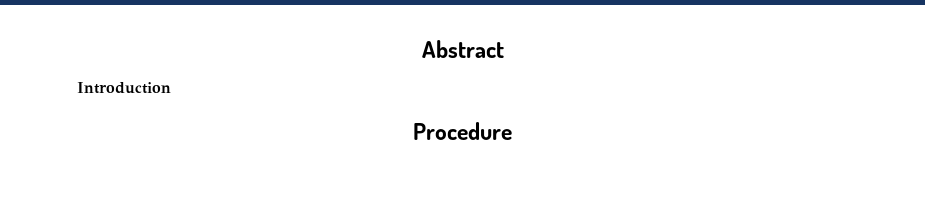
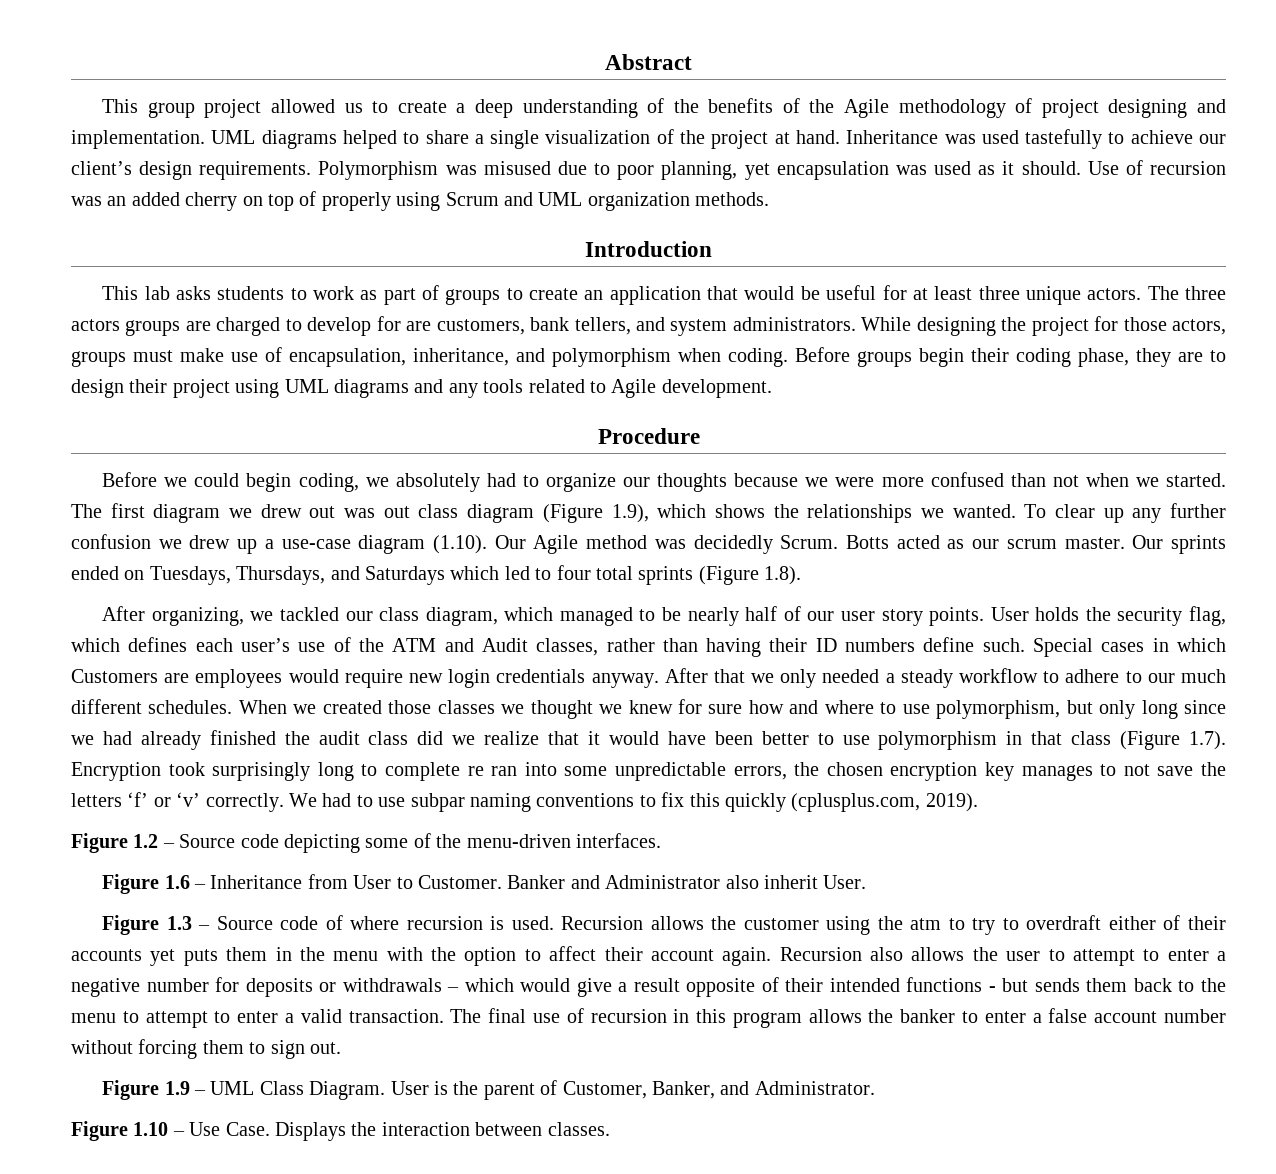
[77,82,171,94] [413,122,512,140] Introduction // Procedure -> [102,98,1227,118] [71,129,1226,149] [71,160,1226,180] [71,191,770,211] [585,241,712,257] [102,285,1226,305] [71,316,1227,336] [71,347,1226,367] [71,379,772,398] [597,428,700,444] [102,472,1226,492] [71,503,1226,523] [71,534,1226,554] [71,565,802,585] [102,606,1227,626] [71,637,1227,657] [71,668,1226,688] [71,699,1227,719] [71,730,1226,750] [71,762,1226,781] [71,792,978,812] [71,833,661,853] [102,874,867,894] [102,915,1227,935] [71,946,1226,966] [71,977,1226,997] [71,1008,1226,1028] [71,1039,341,1059] [102,1080,875,1100] [71,1121,610,1141] This group project allowed us to create a deep understanding of the benefits of the Agile methodology of project designing and implementation. UML diagrams helped to share a single visualization of the project at hand. Inheritance was used tastefully to achieve our client’s design requirements. Polymorphism was misused due to poor planning, yet encapsulation was used as it should. Use of recursion was an added cherry on top of properly using Scrum and UML organization methods. // Introduction // This lab asks students to work as part of groups to create an application that would be useful for at least three unique actors. The three actors groups are charged to develop for are customers, bank tellers, and system administrators. While designing the project for those actors, groups must make use of encapsulation, inheritance, and polymorphism when coding. Before groups begin their coding phase, they are to design their project using UML diagrams and any tools related to Agile development. // Procedure // Before we could begin coding, we absolutely had to organize our thoughts because we were more confused than not when we started. The first diagram we drew out was out class diagram (Figure 1.9), which shows the relationships we wanted. To clear up any further confusion we drew up a use-case diagram (1.10). Our Agile method was decidedly Scrum. Botts acted as our scrum master. Our sprints ended on Tuesdays, Thursdays, and Saturdays which led to four total sprints (Figure 1.8). // After organizing, we tackled our class diagram, which managed to be nearly half of our user story points. User holds the security flag, which defines each user’s use of the ATM and Audit classes, rather than having their ID numbers define such. Special cases in which Customers are employees would require new login credentials anyway. After that we only needed a steady workflow to adhere to our much different schedules. When we created those classes we thought we knew for sure how and where to use polymorphism, but only long since we had already finished the audit class did we realize that it would have been better to use polymorphism in that class (Figure 1.7). Encryption took surprisingly long to complete re ran into some unpredictable errors, the chosen encryption key manages to not save the letters ‘f’ or ‘v’ correctly. We had to use subpar naming conventions to fix this quickly (cplusplus.com, 2019). // Figure 1.2 – Source code depicting some of the menu-driven interfaces. // Figure 1.6 – Inheritance from User to Customer. Banker and Administrator also inherit User. // Figure 1.3 – Source code of where recursion is used. Recursion allows the customer using the atm to try to overdraft either of their accounts yet puts them in the menu with the option to affect their account again. Recursion also allows the user to attempt to enter a negative number for deposits or withdrawals – which would give a result opposite of their intended functions - but sends them back to the menu to attempt to enter a valid transaction. The final use of recursion in this program allows the banker to enter a false account number without forcing them to sign out. // Figure 1.9 – UML Class Diagram. User is the parent of Customer, Banker, and Administrator. // Figure 1.10 – Use Case. Displays the interaction between classes.

